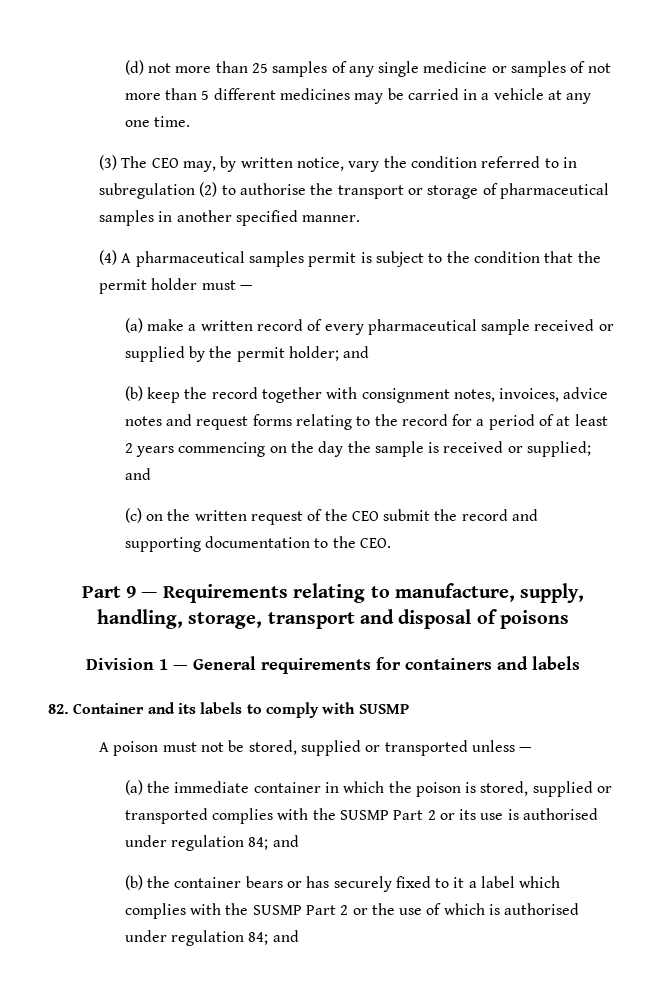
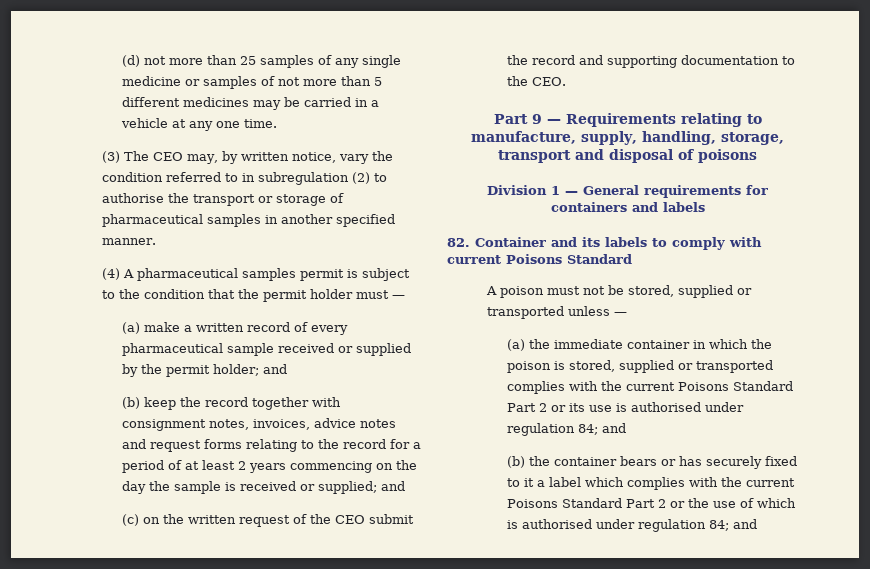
[358,704,409,714] SUSMP -> [447,254,632,264] current Poisons Standard
[339,810,389,820] SUSMP -> [626,381,794,391] current Poisons Standard
[252,905,302,915] SUSMP -> [746,478,796,487] [507,498,623,508] current Poisons Standard

